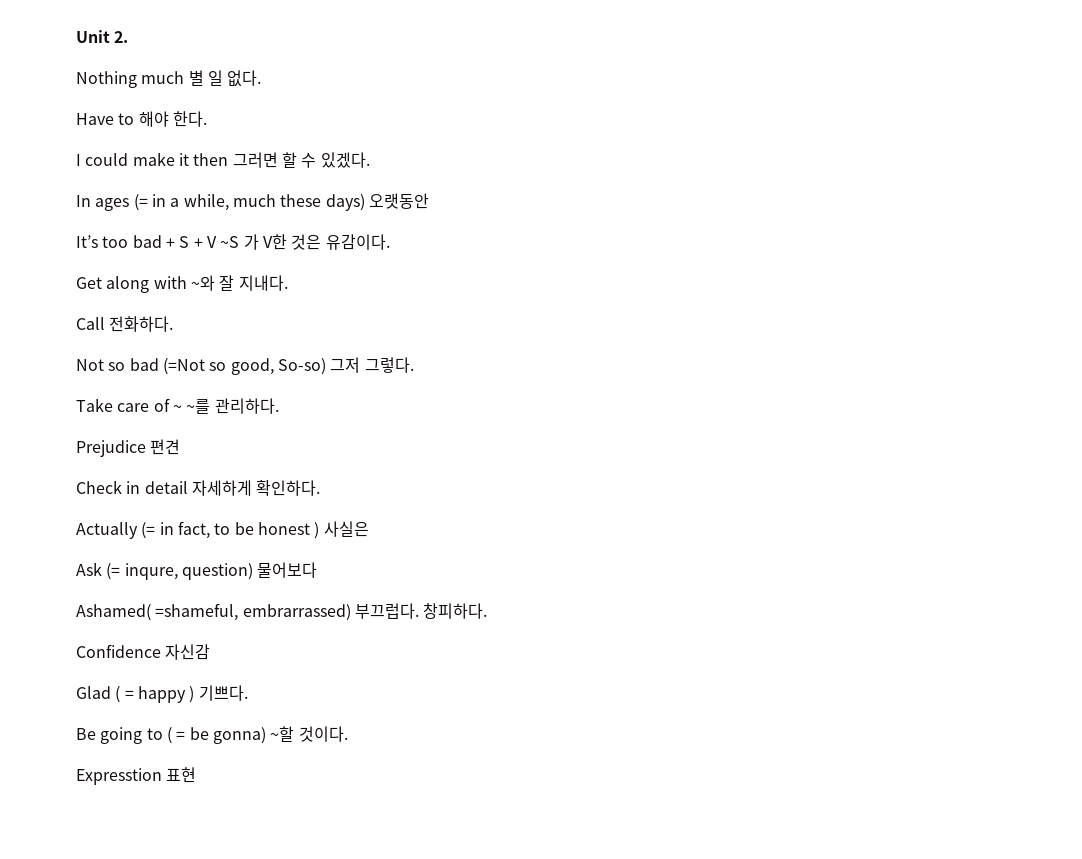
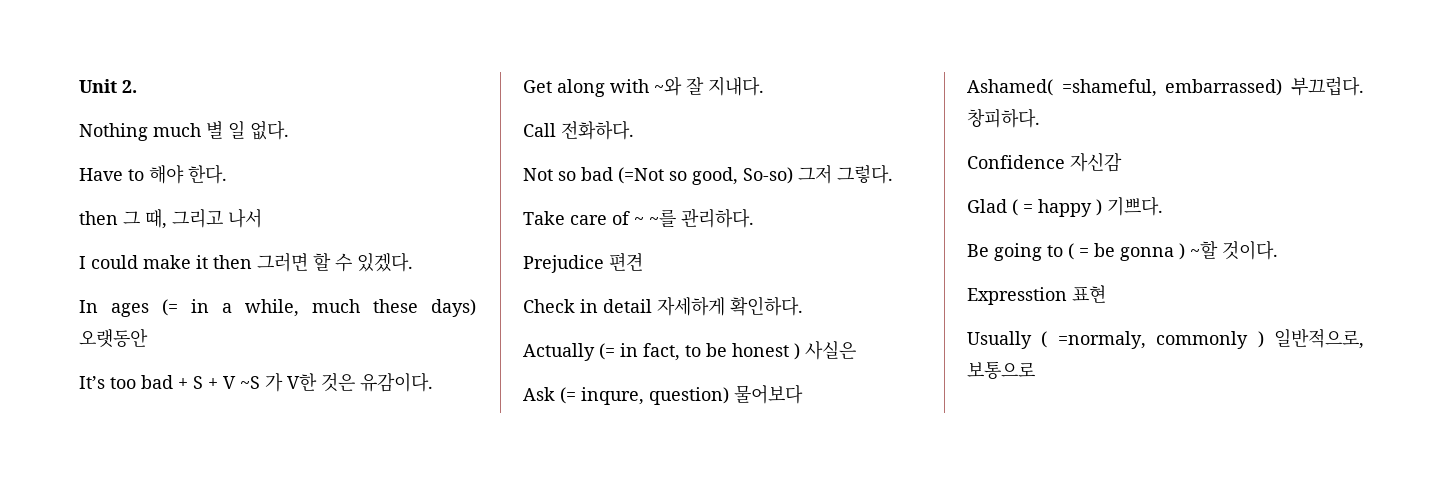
(207, 119) none -> [79,209,262,229] // then 그 때, 그리고 나서
[242,604,351,621] embrarrassed) -> [1165,79,1283,96] embarrassed)
[212,727,266,744] gonna) -> [1120,243,1185,261] gonna )
(197, 775) none -> [967,329,1364,349] [967,361,1035,379] // Usually ( =normaly, commonly ) 일반적으로, 보통으로

